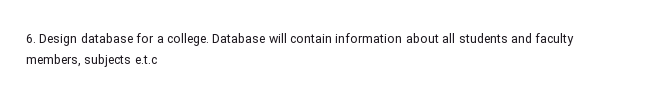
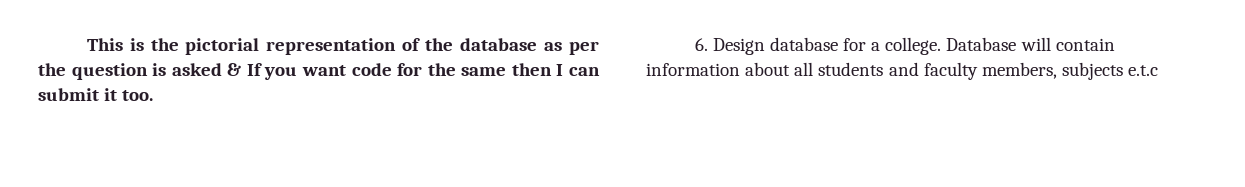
(26, 38) none -> [86,38,599,55] [38,63,600,80] [38,88,154,101] This is the pictorial representation of the database as per the question is asked & If you want code for the same then I can submit it too. //

